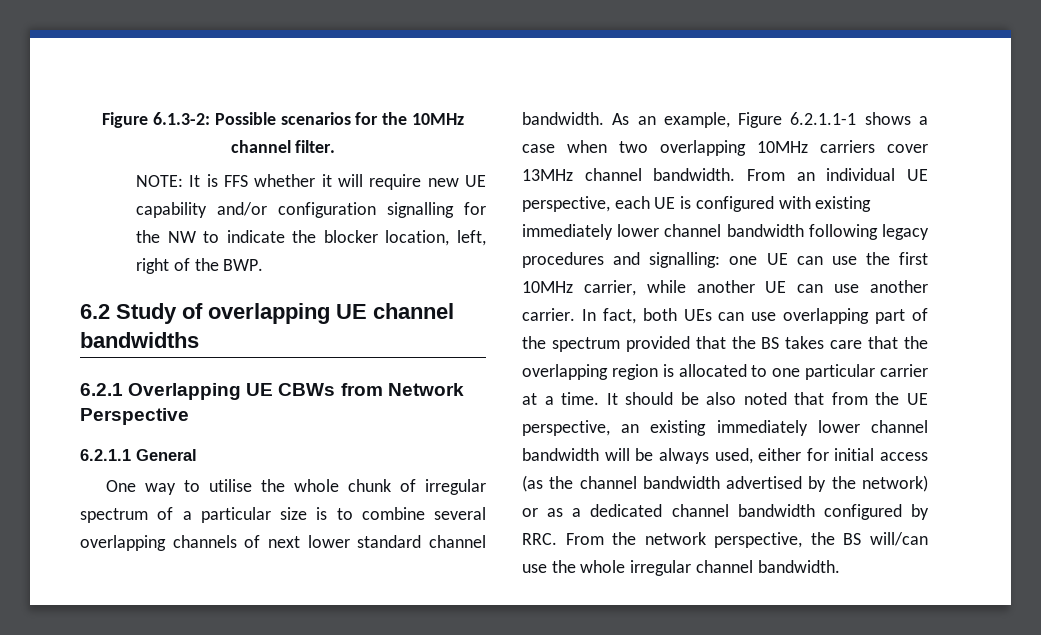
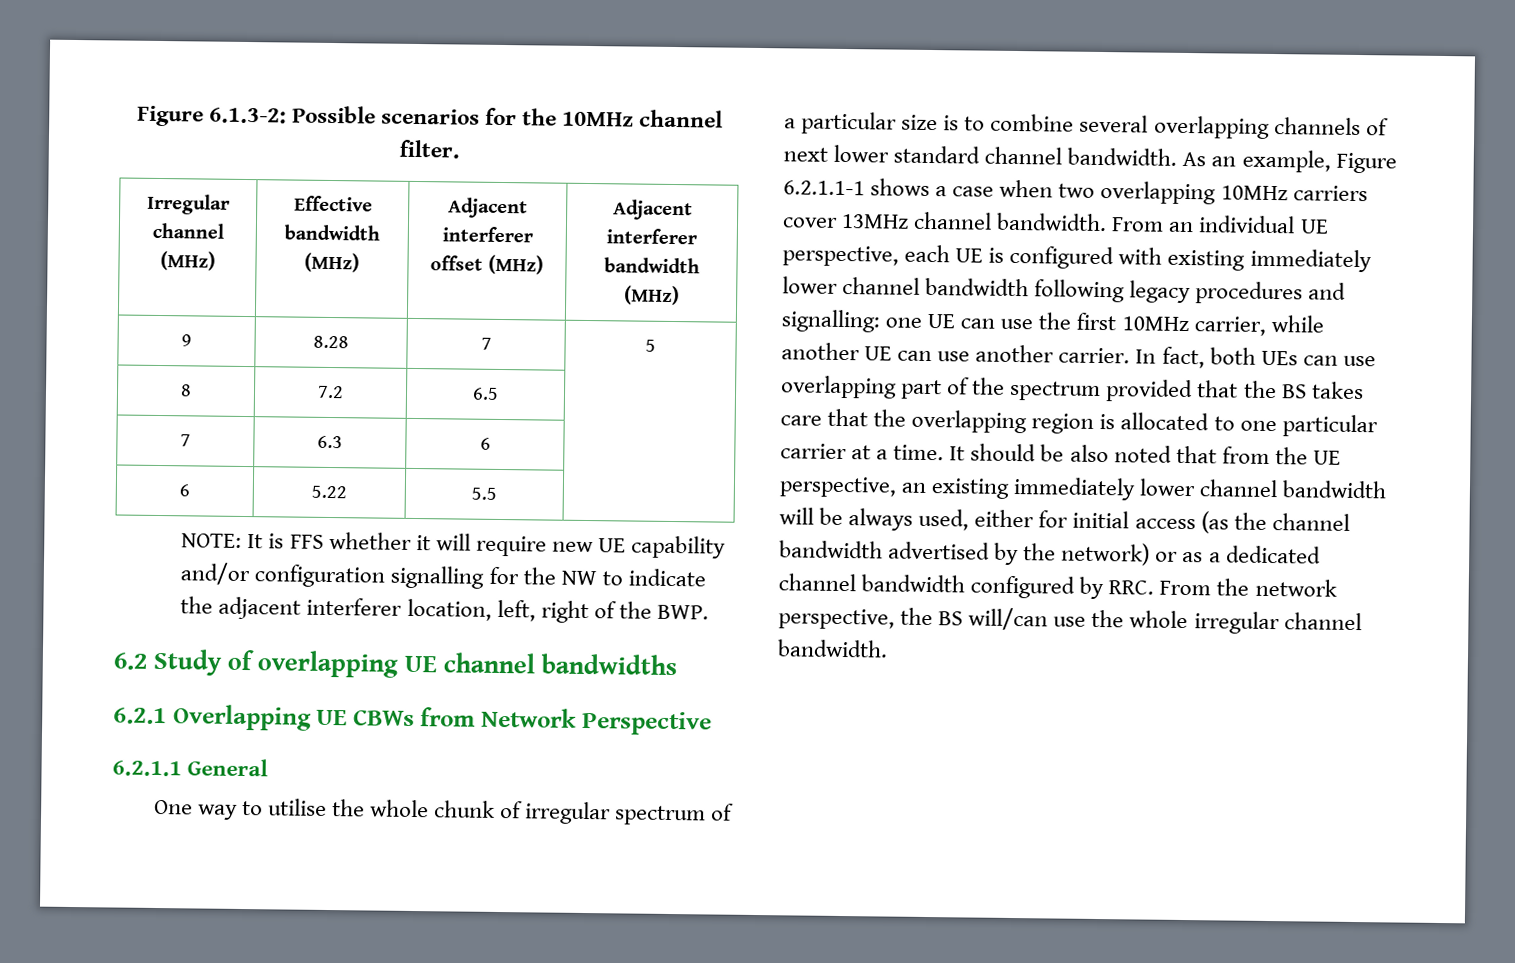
(336, 146) none -> [147,193,230,215] [151,222,224,239] [159,250,216,271] [293,195,373,212] [284,224,380,241] [304,252,360,273] [448,197,528,219] [441,226,533,243] [430,254,544,275] [612,199,693,221] [606,228,697,245] [603,257,700,274] [623,285,680,306] [181,334,192,347] [313,335,349,349] [480,337,492,350] [645,339,656,352] [180,384,192,397] [317,385,344,399] [472,387,499,400] [180,434,191,447] [317,435,343,449] [479,437,491,450] [179,484,190,497] [311,485,347,499] [471,487,497,500] // Irregular channel (MHz) | Effective bandwidth (MHz) | Adjacent interferer offset (MHz) | Adjacent interferer bandwidth (MHz) // 9 | 8.28 | 7 | 5 // 8 | 7.2 | 6.5 | // 7 | 6.3 | 6 | // 6 | 5.22 | 5.5 |
[323,230,378,243] blocker -> [218,596,403,620] adjacent interferer

